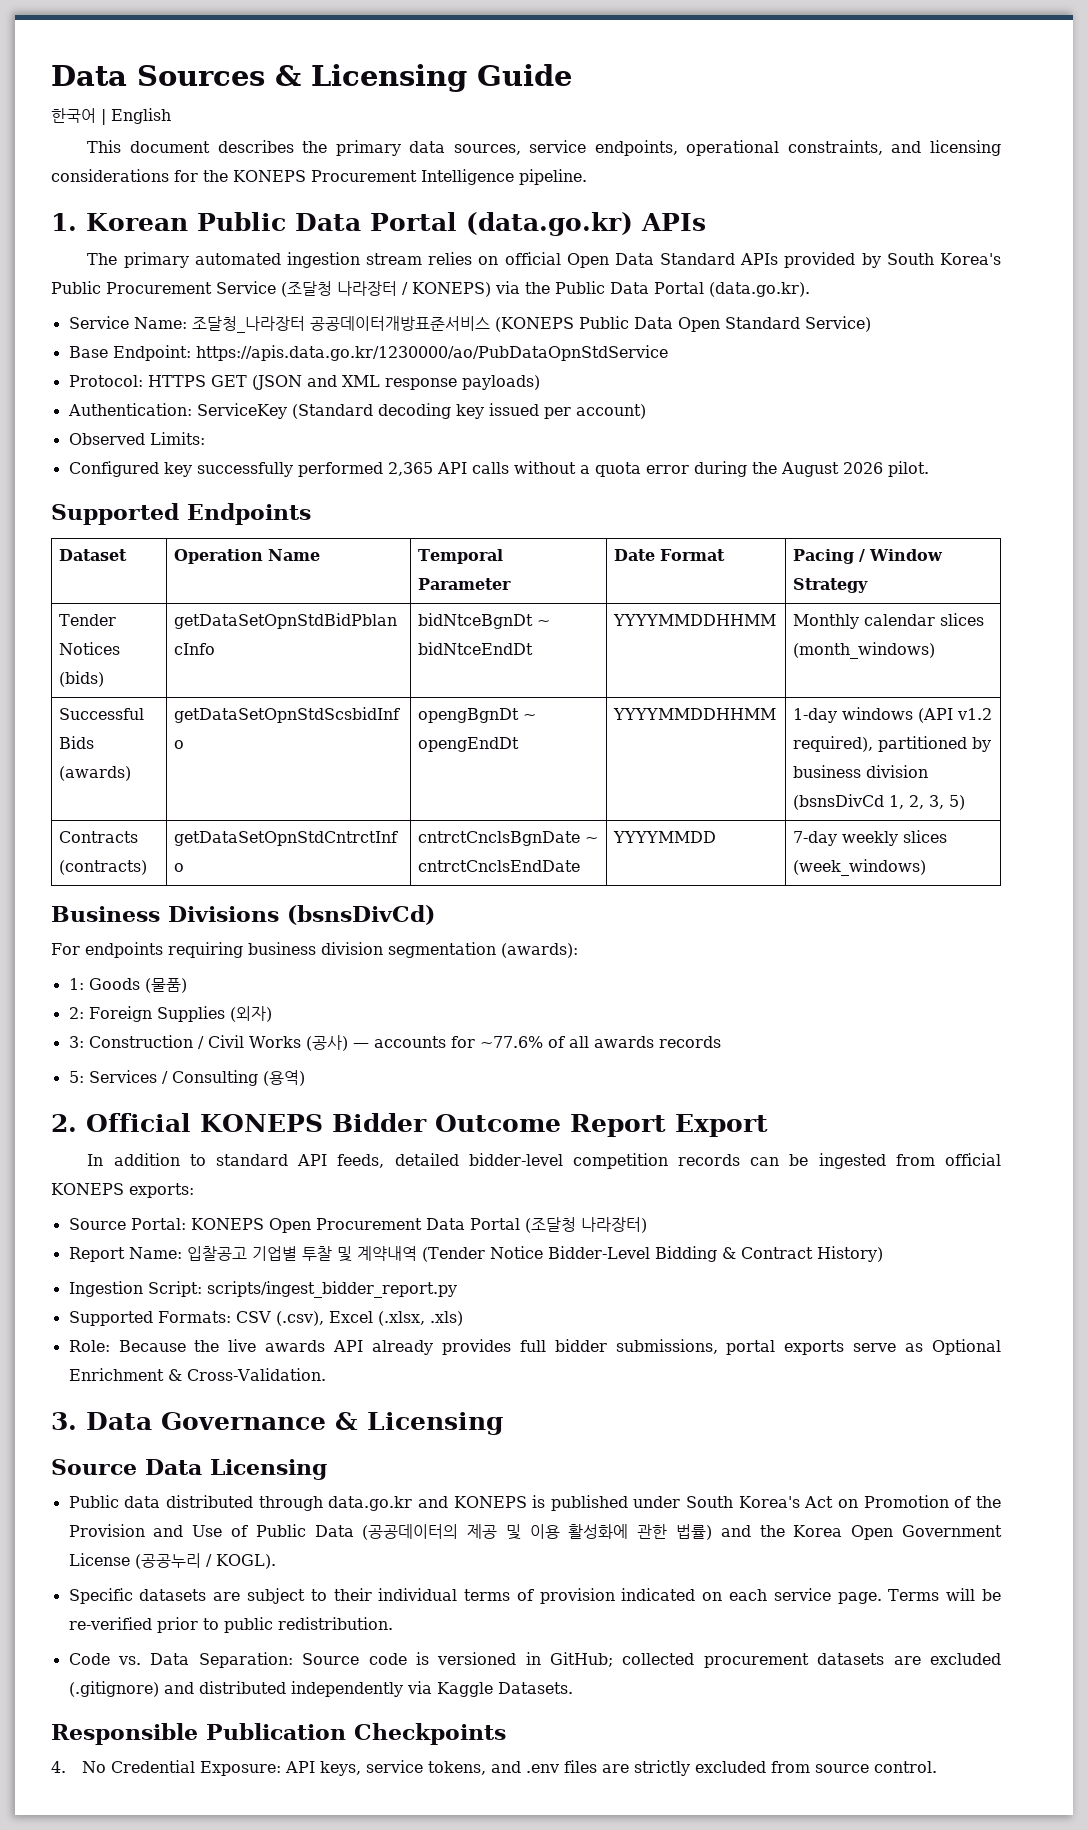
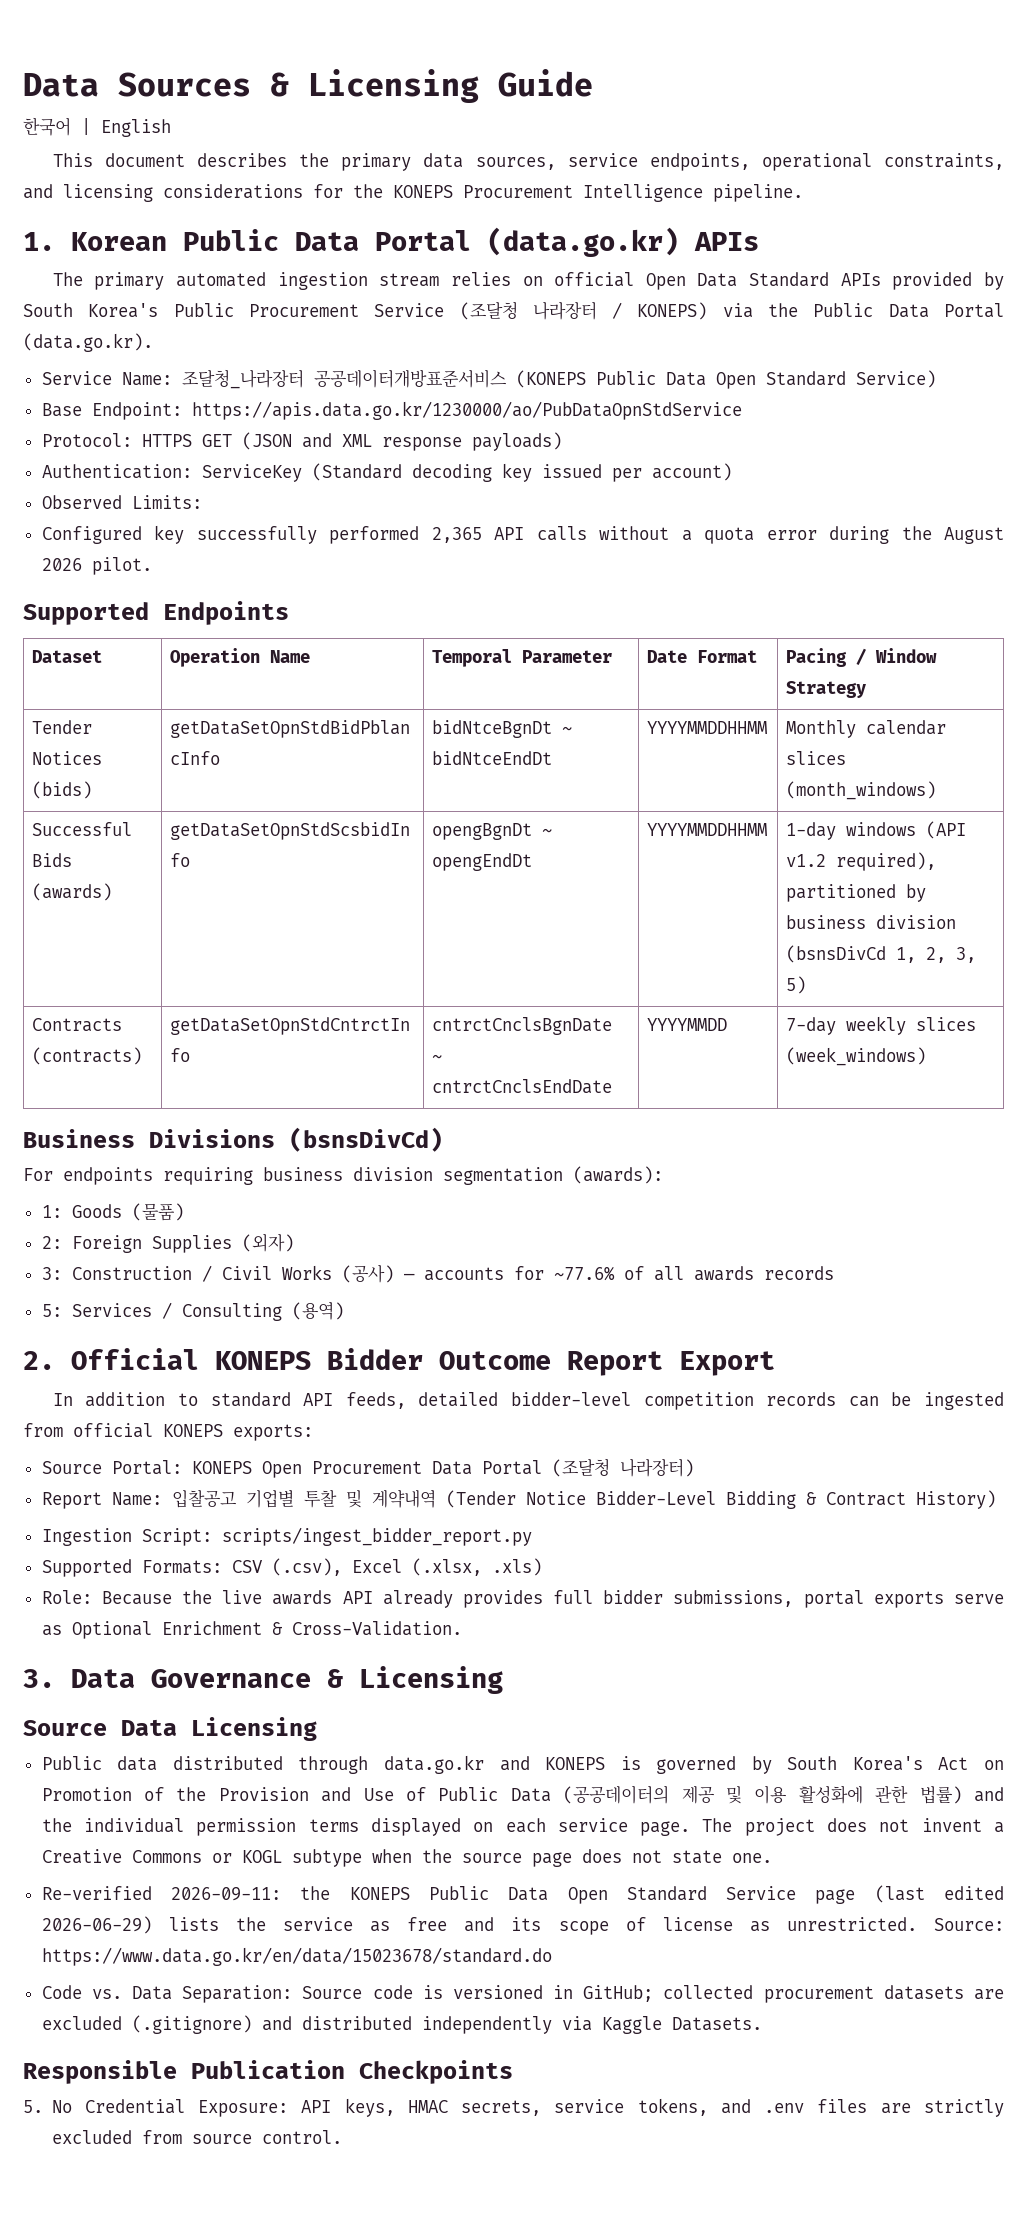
[550,1495,681,1511] published under -> [656,1756,772,1774] governed by
[793,1525,1002,1540] [68,1553,276,1569] [68,1588,1001,1604] [68,1617,393,1633] Korea Open Government License (공공누리 / KOGL). // Specific datasets are subject to their individual terms of provision indicated on each service page. Terms will be re-verified prior to public redistribution. -> [84,1818,1004,1836] [41,1849,772,1867] [41,1885,1004,1904] [41,1916,1005,1935] [41,1947,552,1966] individual permission terms displayed on each service page. The project does not invent a Creative Commons or KOGL subtype when the source page does not state one. // Re-verified 2026-09-11: the KONEPS Public Data Open Standard Service page (last edited 2026-06-29) lists the service as free and its scope of license as unrestricted. Source: https://www.data.go.kr/en/data/15023678/standard.do
[51,1761,66,1773] 4. -> [23,2100,43,2113] 5.
(362, 1768) none -> [407,2100,542,2116] HMAC secrets,

